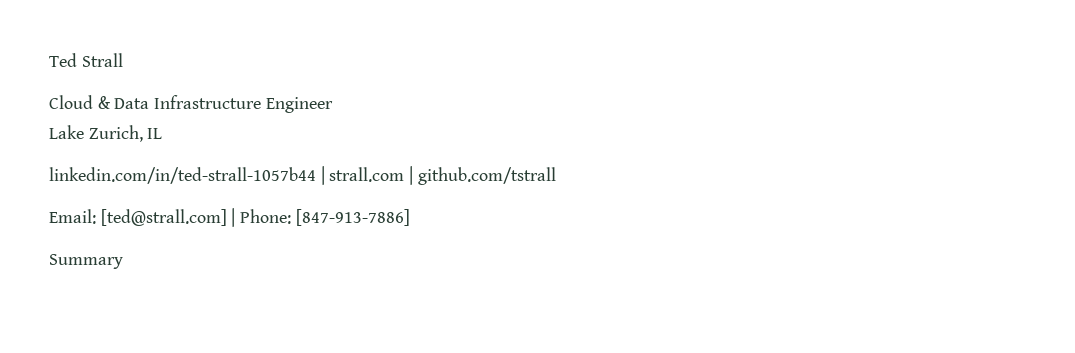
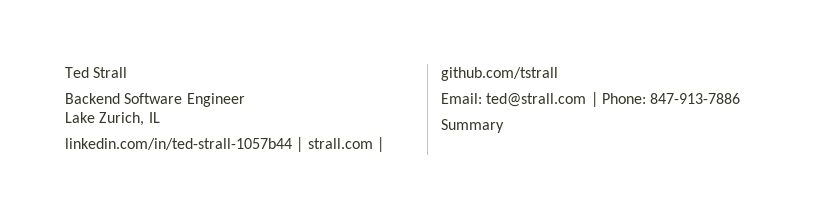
[49,95,262,109] Cloud & Data Infrastructure -> [65,93,183,104] Backend Software
[100,209,227,226] [ted@strall.com] -> [486,93,587,107] ted@strall.com
[295,209,410,226] [847-913-7886] -> [650,93,741,104] 847-913-7886

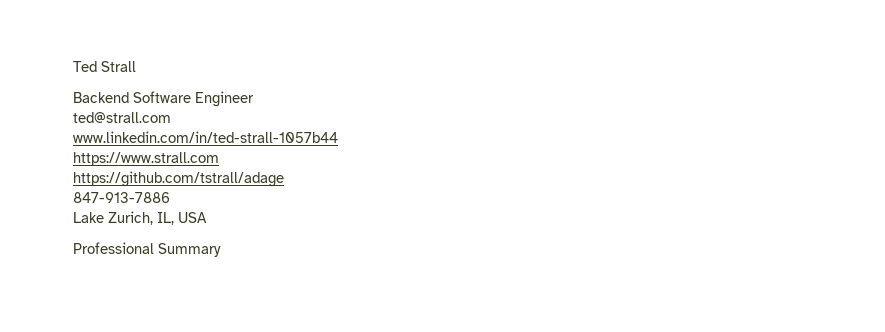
[65,112,160,126] [65,137,384,152] [441,67,558,81] [441,92,741,107] Lake Zurich, IL // linkedin.com/in/ted-strall-1057b44 | strall.com | github.com/tstrall // Email: ted@strall.com | Phone: 847-913-7886 // -> [73,112,171,123] [73,131,338,143] [73,152,219,166] [73,171,284,187] [73,192,170,203] [73,211,207,225] [73,242,154,254] ted@strall.com // www.linkedin.com/in/ted-strall-1057b44 // https://www.strall.com // https://github.com/tstrall/adage // 847-913-7886 // Lake Zurich, IL, USA // Professional

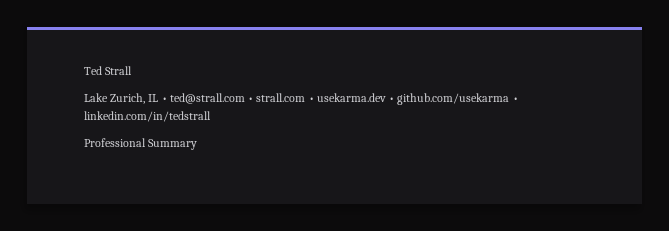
[73,91,254,107] [73,112,171,123] [73,131,338,143] [73,152,219,166] [73,171,284,187] [73,192,170,203] [73,211,207,225] Backend Software Engineer // ted@strall.com // www.linkedin.com/in/ted-strall-1057b44 // https://www.strall.com // https://github.com/tstrall/adage // 847-913-7886 // Lake Zurich, IL, USA -> [84,93,518,105] [84,111,211,122] Lake Zurich, IL • ted@strall.com • strall.com • usekarma.dev • github.com/usekarma • linkedin.com/in/tedstrall

